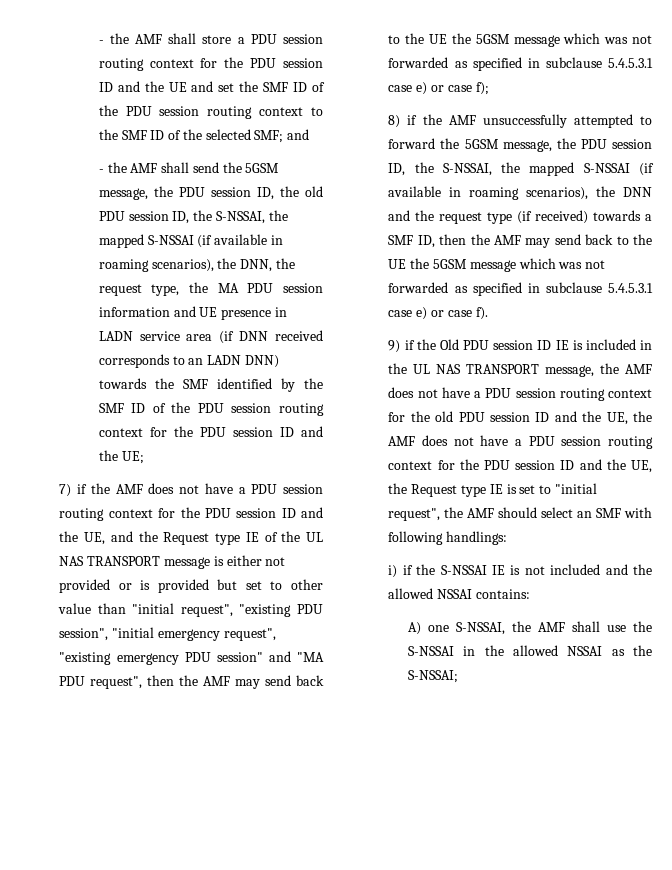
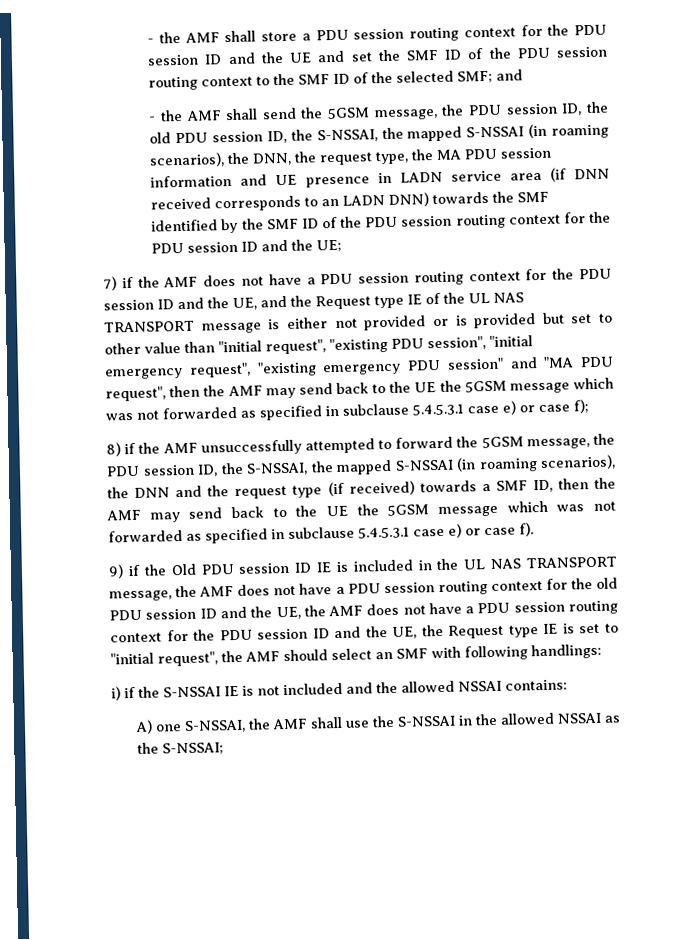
[197,234,283,248] (if available in -> [528,123,548,139] (in
[639,163,654,176] [388,186,462,197] (if available in -> [456,457,477,472] (in

